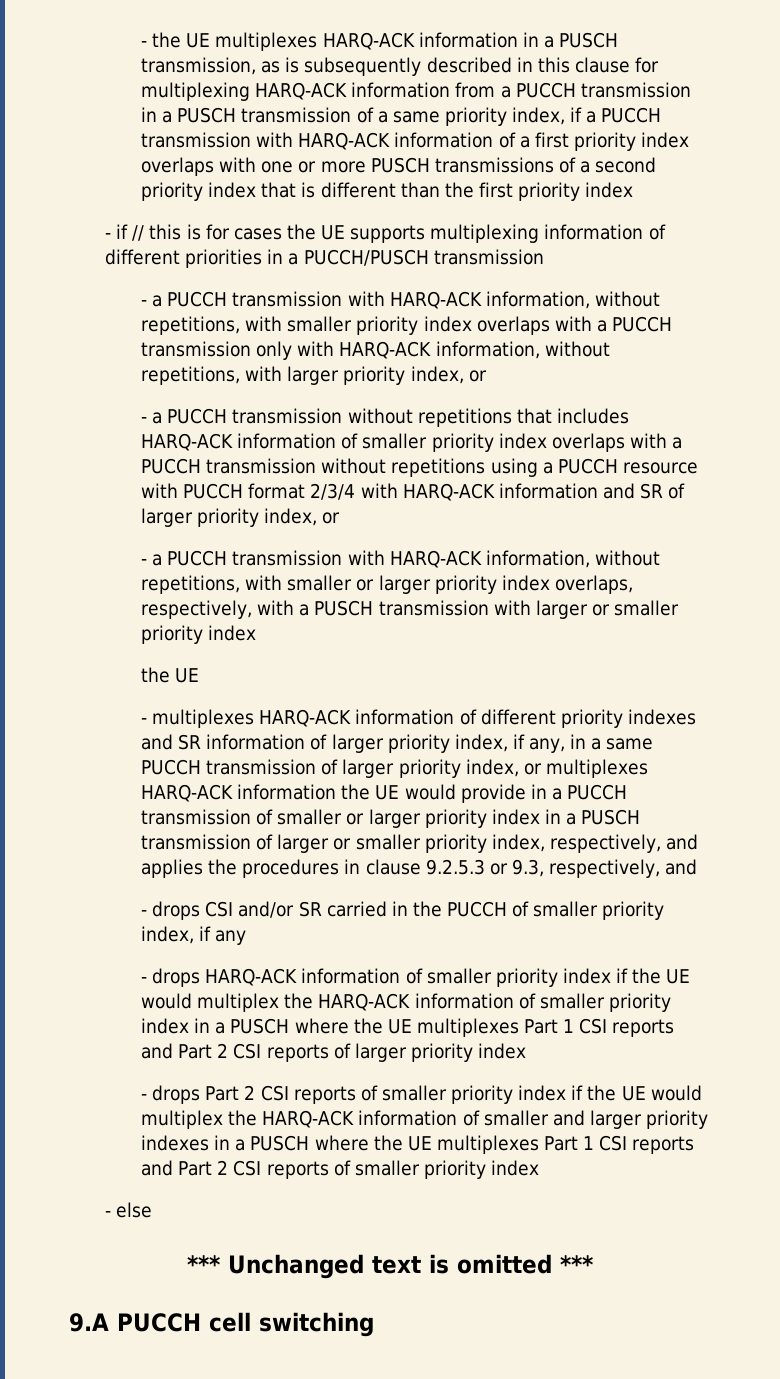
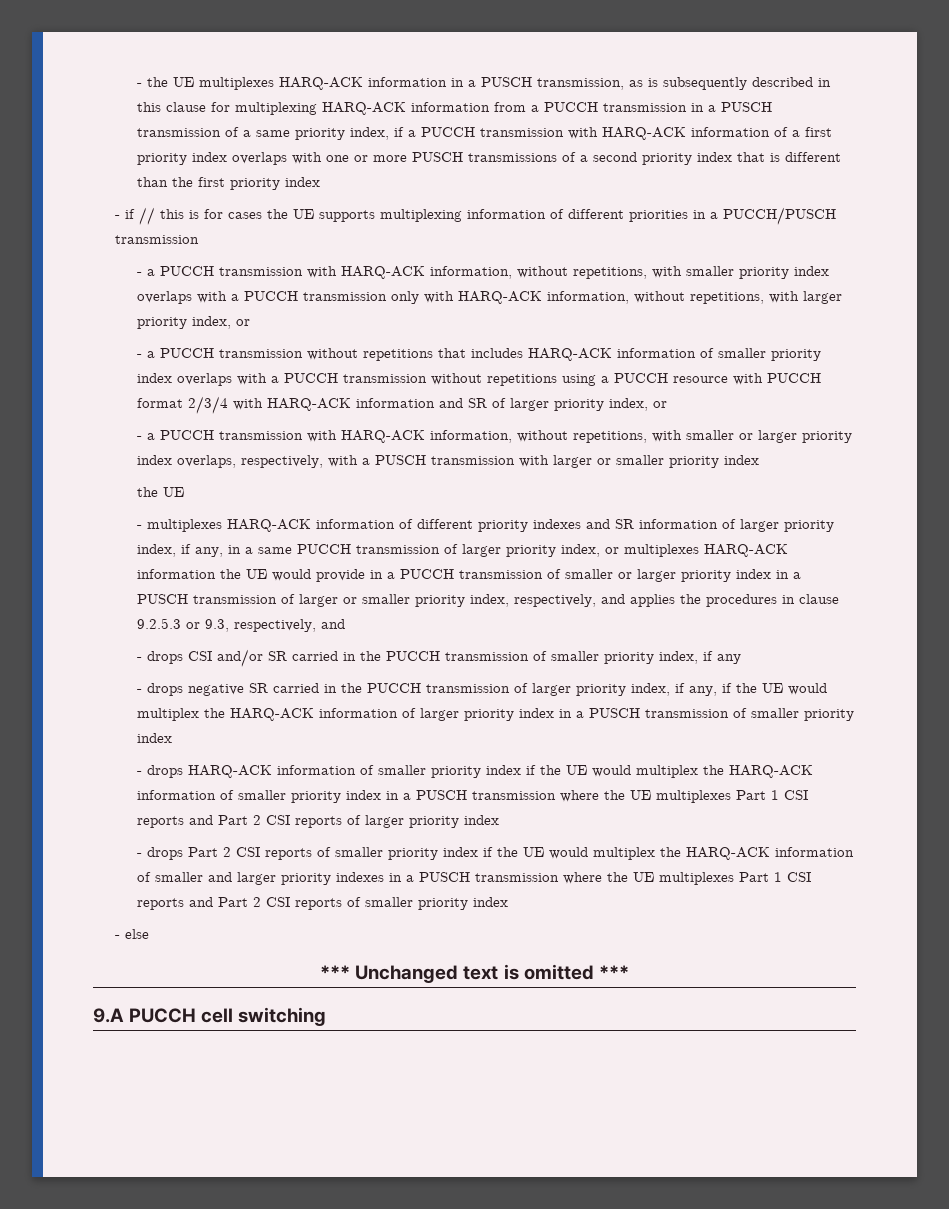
(508, 909) none -> [444,652,529,661] transmission
(247, 937) none -> [136,683,827,696] [136,708,854,721] [136,733,172,743] // - drops negative SR carried in the PUCCH transmission of larger priority index, if any, if the UE would multiplex the HARQ-ACK information of larger priority index in a PUSCH transmission of smaller priority index
(290, 1026) none -> [471,791,556,800] transmission
(310, 1143) none -> [474,873,559,882] transmission

